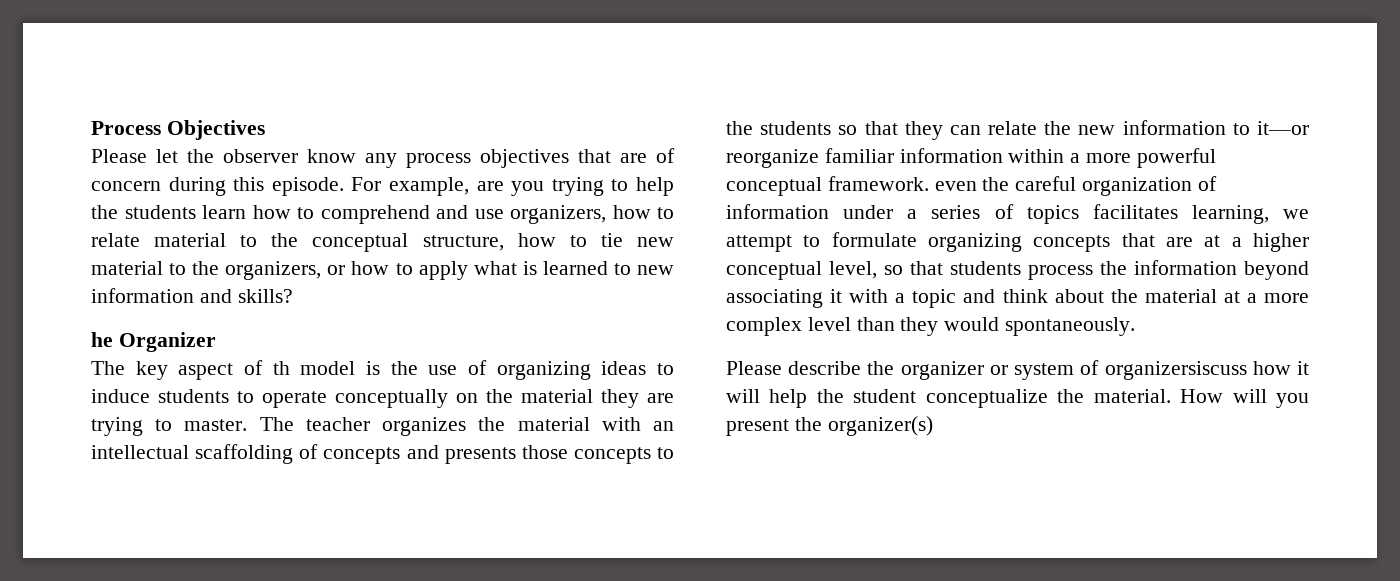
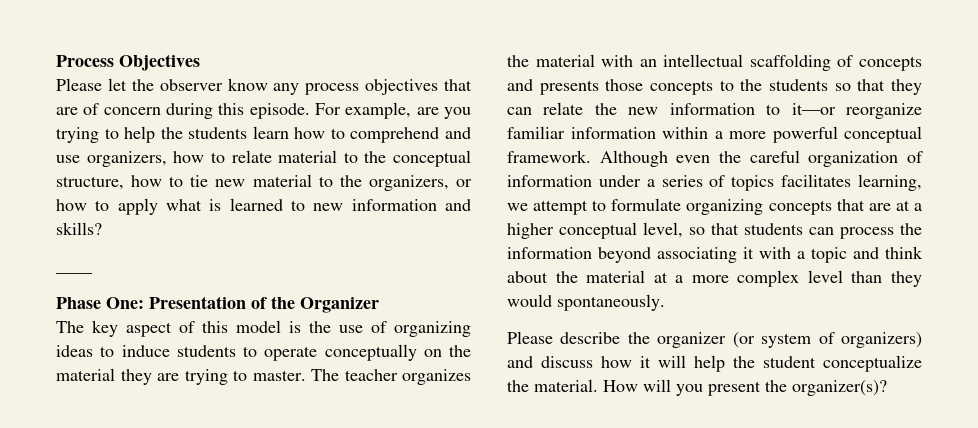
[91,332,113,347] he -> [56,272,92,274] [56,296,295,309] ____ // Phase One: Presentation of the
[272,361,290,375] th -> [202,321,228,333] this
(929, 183) none -> [599,150,668,167] Although
(1021, 268) none -> [809,227,834,235] can
[989,365,1008,375] or -> [732,332,755,348] (or
[1104,361,1247,380] organizersiscuss -> [841,332,922,348] [507,356,593,368] organizers) and discuss
[827,416,933,436] organizer(s) -> [792,380,887,396] organizer(s)?

